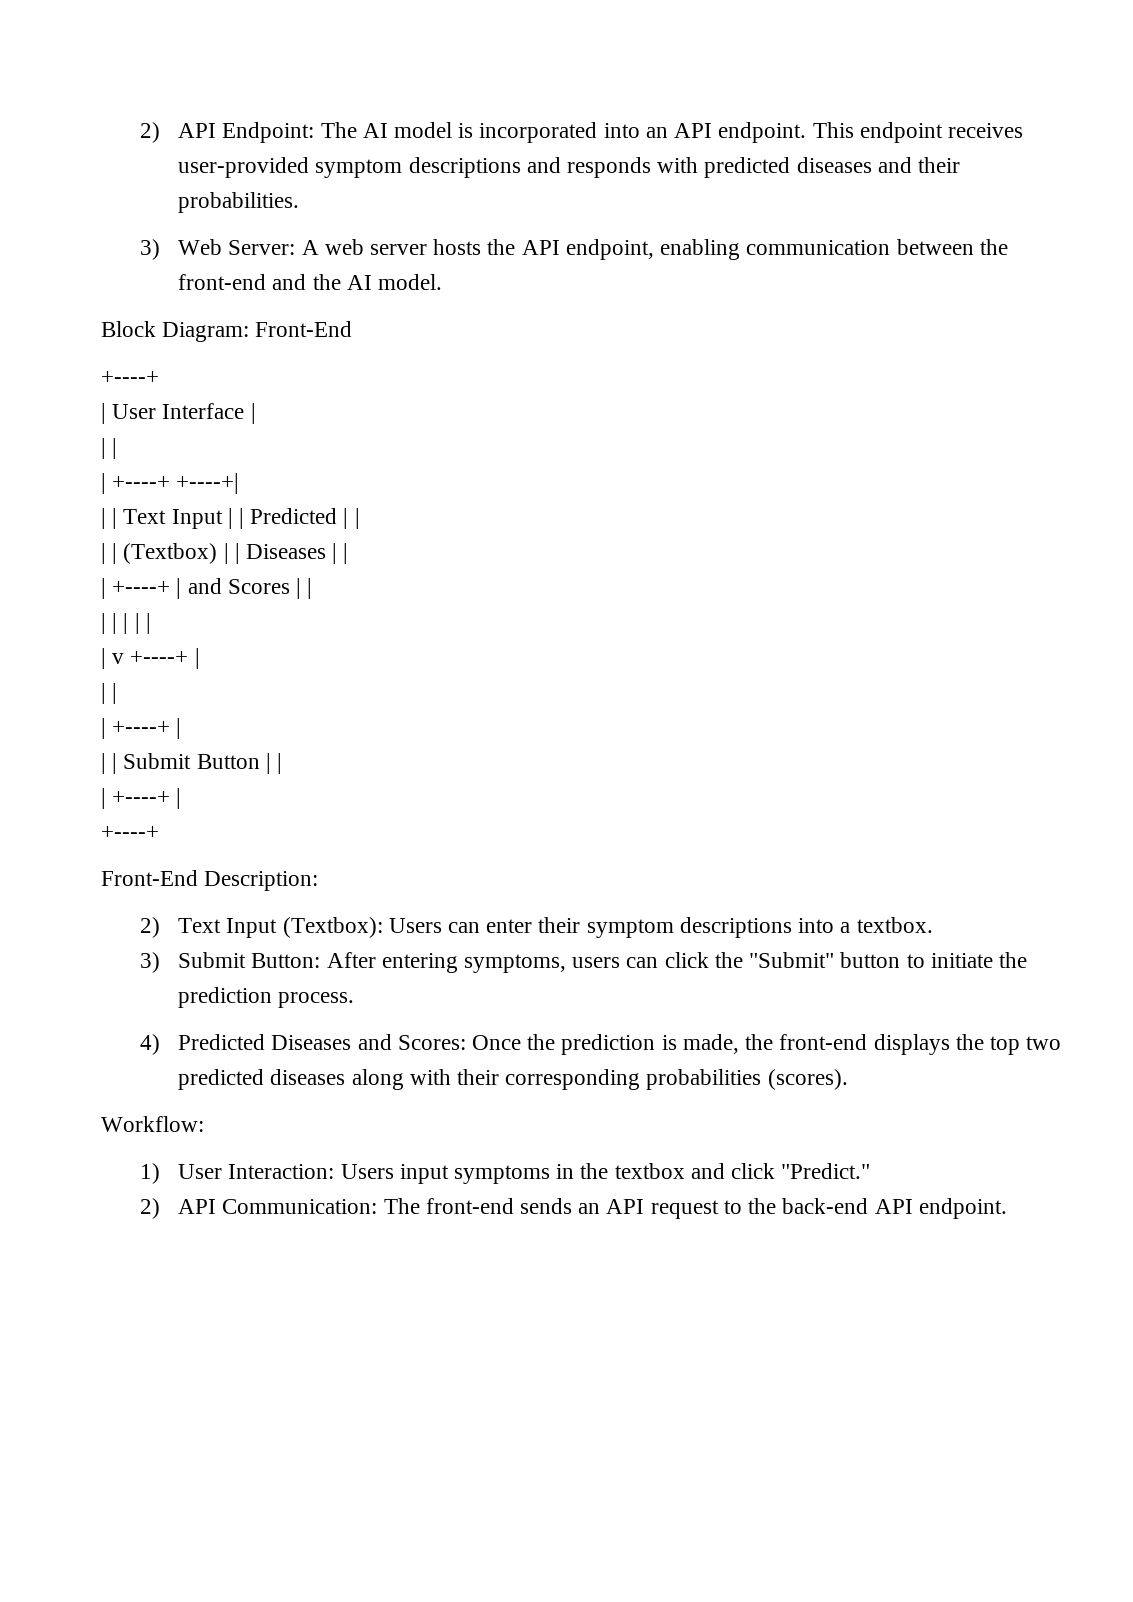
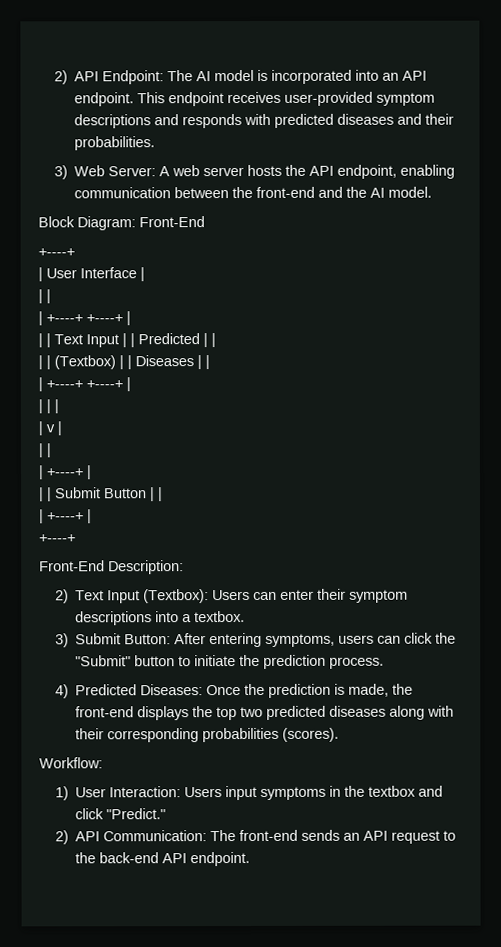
[176,473,240,494] +----+| -> [86,311,131,326] +----+ |
[176,578,302,599] | and Scores | -> [86,380,123,389] +----+
[134,613,151,634] | | -> (59, 406) none
[130,650,189,664] +----+ -> (55, 428) none
[271,1034,466,1050] Diseases and Scores: -> [140,684,204,696] Diseases:

